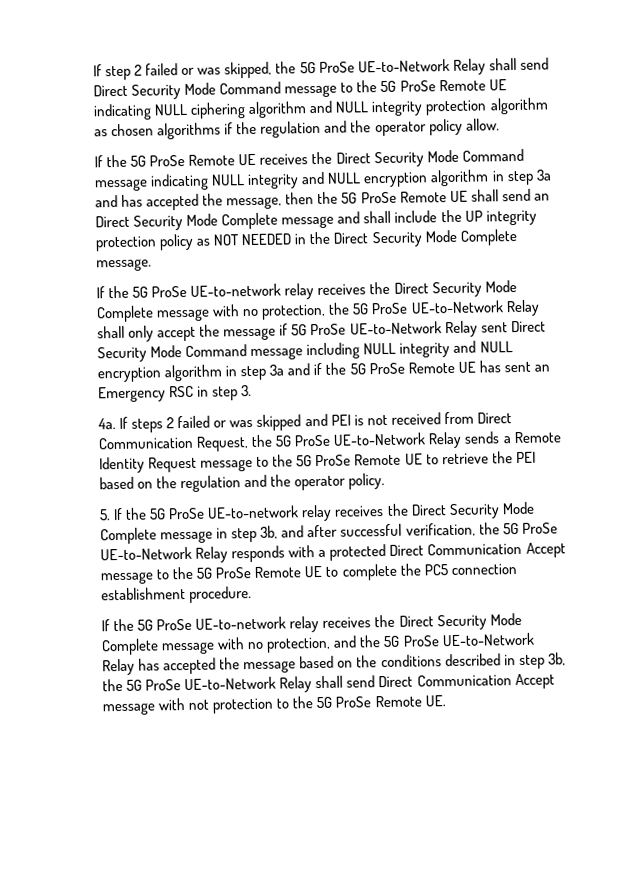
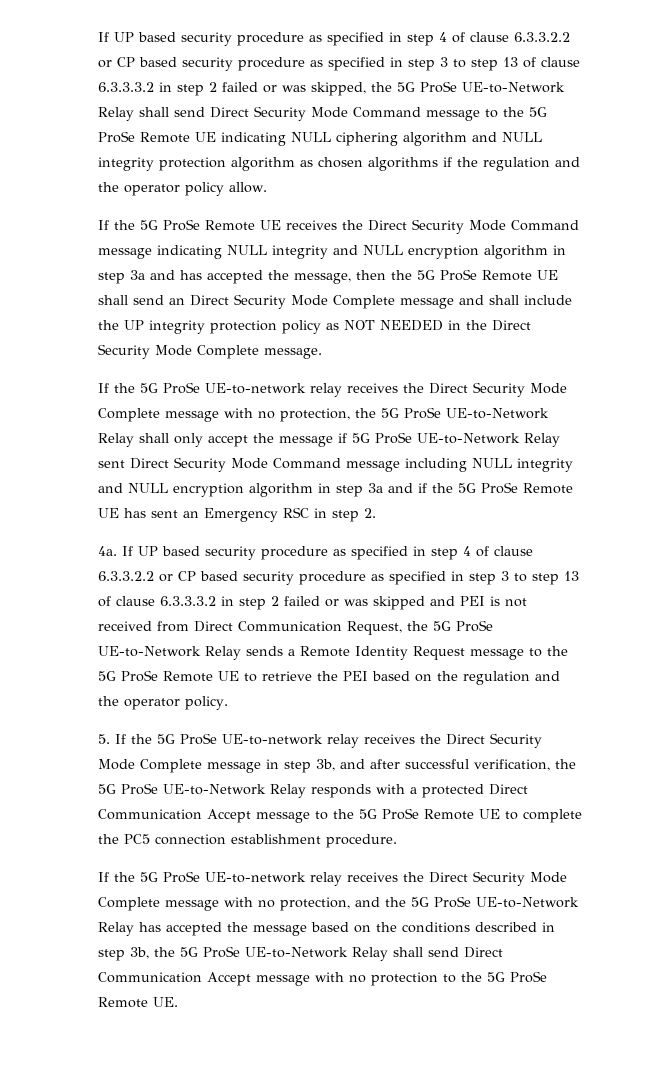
[93,64,103,77] If -> [98,32,571,46] [98,57,581,71] [98,82,173,92] If UP based security procedure as specified in step 4 of clause 6.3.3.2.2 or CP based security procedure as specified in step 3 to step 13 of clause 6.3.3.3.2 in
[241,384,253,397] 3. -> [364,508,377,518] 2.
[131,418,164,433] steps -> [138,546,534,560] [98,571,580,585] [98,596,267,610] UP based security procedure as specified in step 4 of clause 6.3.3.2.2 or CP based security procedure as specified in step 3 to step 13 of clause 6.3.3.3.2 in step
[188,699,210,710] not -> [349,975,367,983] no

